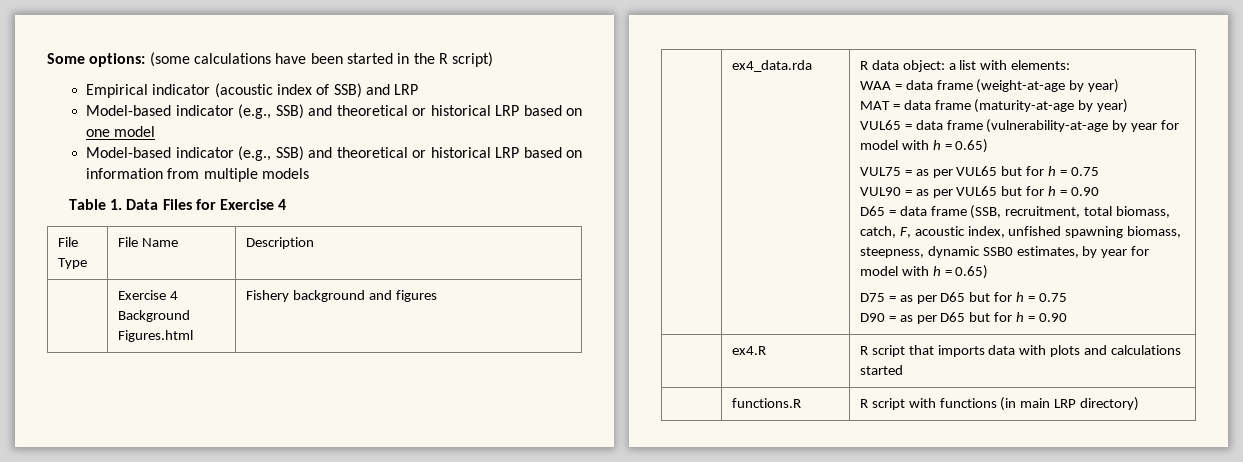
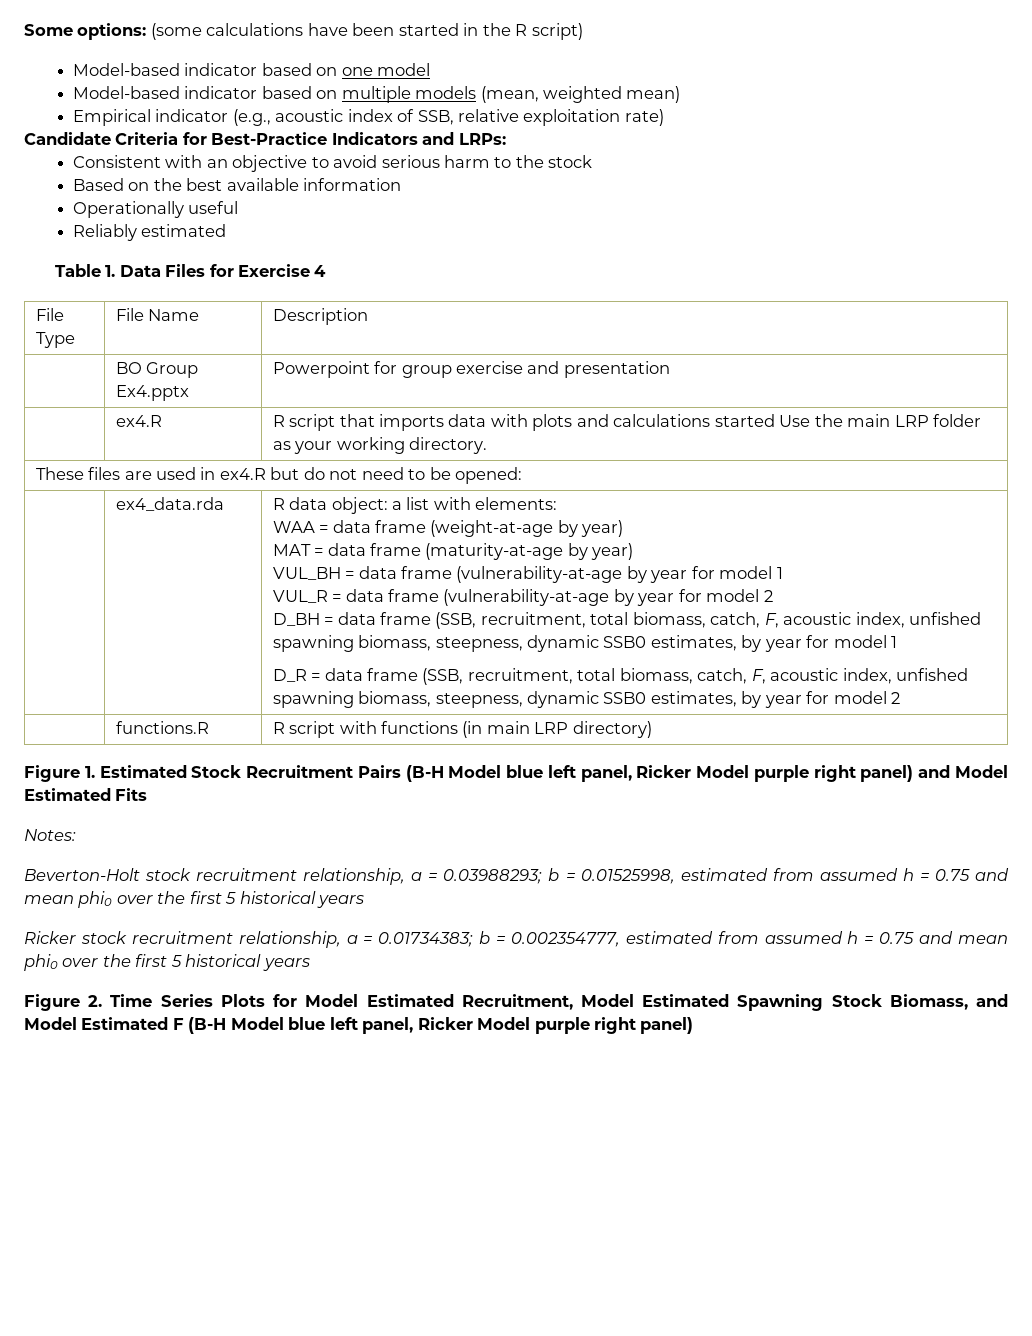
[86,83,419,98] [86,104,520,119] Empirical indicator (acoustic index of SSB) and LRP // Model-based indicator (e.g., SSB) and theoretical or historical LRP -> [72,63,258,76] Model-based indicator
[238,146,583,161] [86,168,310,182] (e.g., SSB) and theoretical or historical LRP based on information from multiple models -> [261,86,681,103] [72,109,664,126] [24,132,506,145] [72,155,593,172] [72,178,402,191] [72,201,239,218] [72,224,227,241] based on multiple models (mean, weighted mean) // Empirical indicator (e.g., acoustic index of SSB, relative exploitation rate) // Candidate Criteria for Best-Practice Indicators and LRPs: // Consistent with an objective to avoid serious harm to the stock // Based on the best available information // Operationally useful // Reliably estimated
[117,290,178,300] [117,310,190,322] [117,330,193,342] [245,290,437,302] Exercise 4 Background Figures.html | Fishery background and figures -> [115,362,199,378] [115,385,189,401] [272,361,670,378] [115,415,162,427] [272,414,981,431] [272,437,487,454] [35,467,523,484] BO Group Ex4.pptx | Powerpoint for group exercise and presentation // | ex4.R | R script that imports data with plots and calculations started Use the main LRP folder as your working directory. // These files are used in ex4.R but do not need to be opened:
[859,119,1180,133] [859,139,989,153] [859,166,1100,178] [859,186,1100,198] [859,206,885,216] VUL65 = data frame (vulnerability-at-age by year for model with h = 0.65) // VUL75 = as per VUL65 but for h = 0.75 // VUL90 = as per VUL65 but for h = 0.90 // D65 -> [272,566,783,583] [272,589,773,606] [272,613,320,626] VUL_BH = data frame (vulnerability-at-age by year for model 1 // VUL_R = data frame (vulnerability-at-age by year for model 2 // D_BH
[901,265,989,279] [859,292,1068,304] [859,312,1068,324] [731,346,766,355] [859,345,1182,357] [859,365,903,375] with h = 0.65) // D75 = as per D65 but for h = 0.75 // D90 = as per D65 but for h = 0.90 // | ex4.R | R script that imports data with plots and calculations started -> [891,636,898,648] [272,668,969,685] [272,691,901,708] 1 // D_R = data frame (SSB, recruitment, total biomass, catch, F, acoustic index, unfished spawning biomass, steepness, dynamic SSB0 estimates, by year for model 2
(1140, 404) none -> [24,765,1008,782] [24,788,148,801] [24,829,76,841] [24,868,1009,885] [24,891,365,908] [24,931,1008,948] [24,954,310,971] [24,994,1008,1011] [24,1017,694,1034] // Figure 1. Estimated Stock Recruitment Pairs (B-H Model blue left panel, Ricker Model purple right panel) and Model Estimated Fits // Notes: // Beverton-Holt stock recruitment relationship, a = 0.03988293; b = 0.01525998, estimated from assumed h = 0.75 and mean phi0 over the first 5 historical years // Ricker stock recruitment relationship, a = 0.01734383; b = 0.002354777, estimated from assumed h = 0.75 and mean phi0 over the first 5 historical years // Figure 2. Time Series Plots for Model Estimated Recruitment, Model Estimated Spawning Stock Biomass, and Model Estimated F (B-H Model blue left panel, Ricker Model purple right panel)

